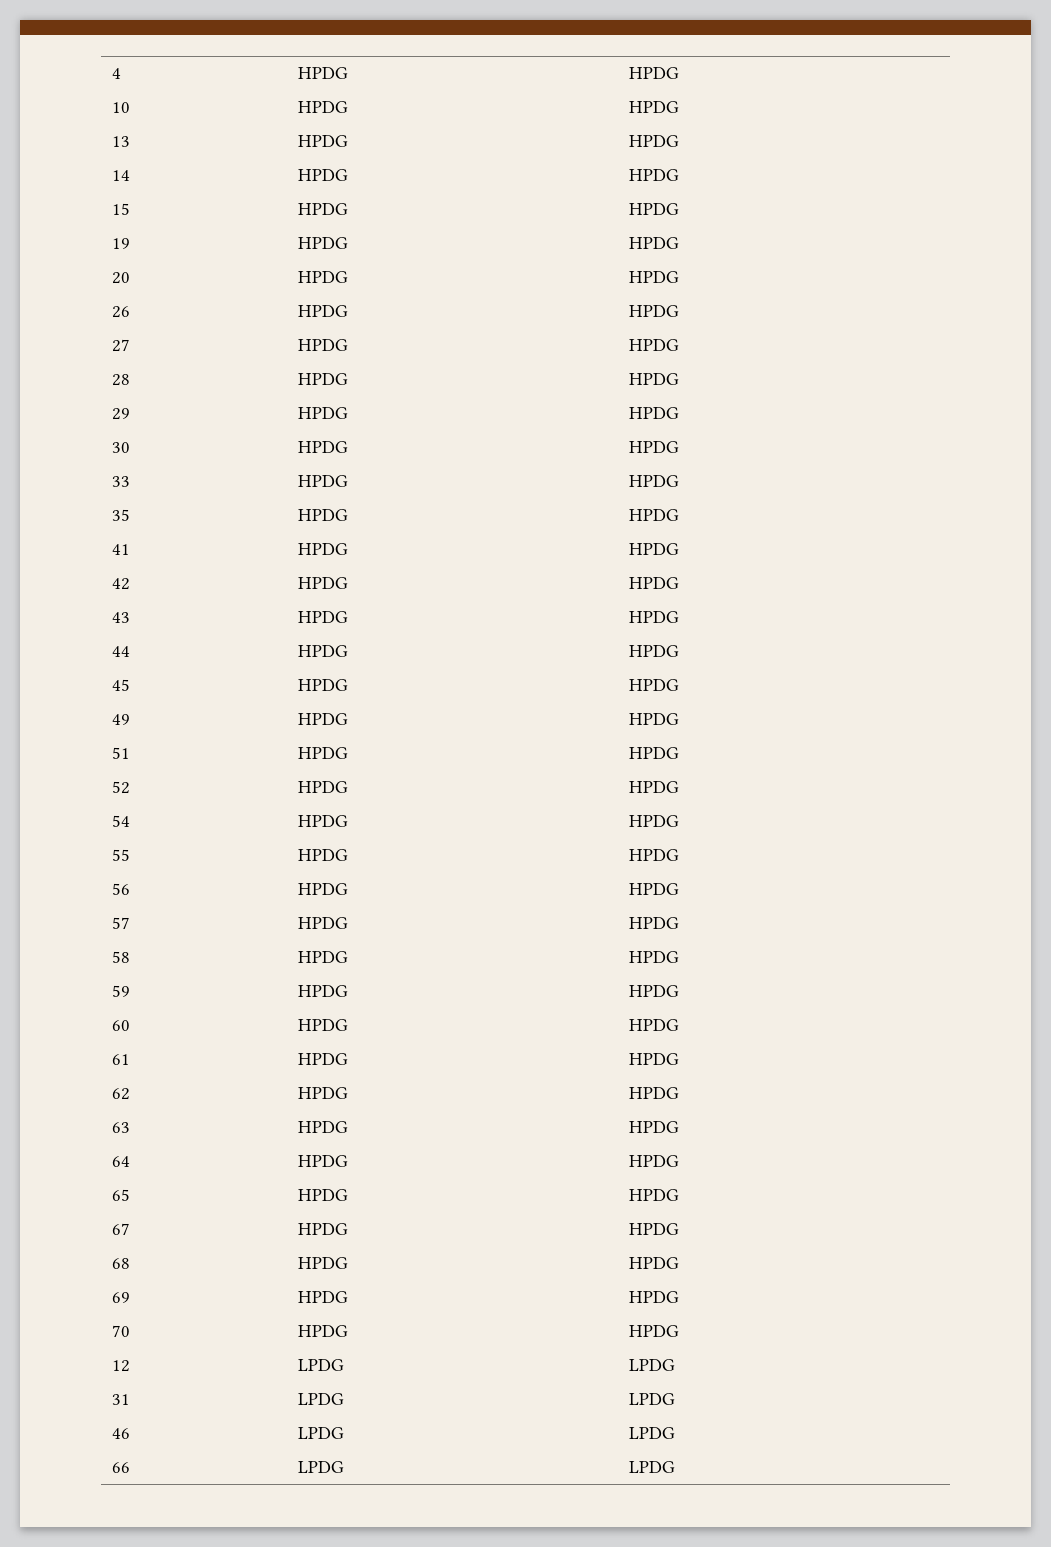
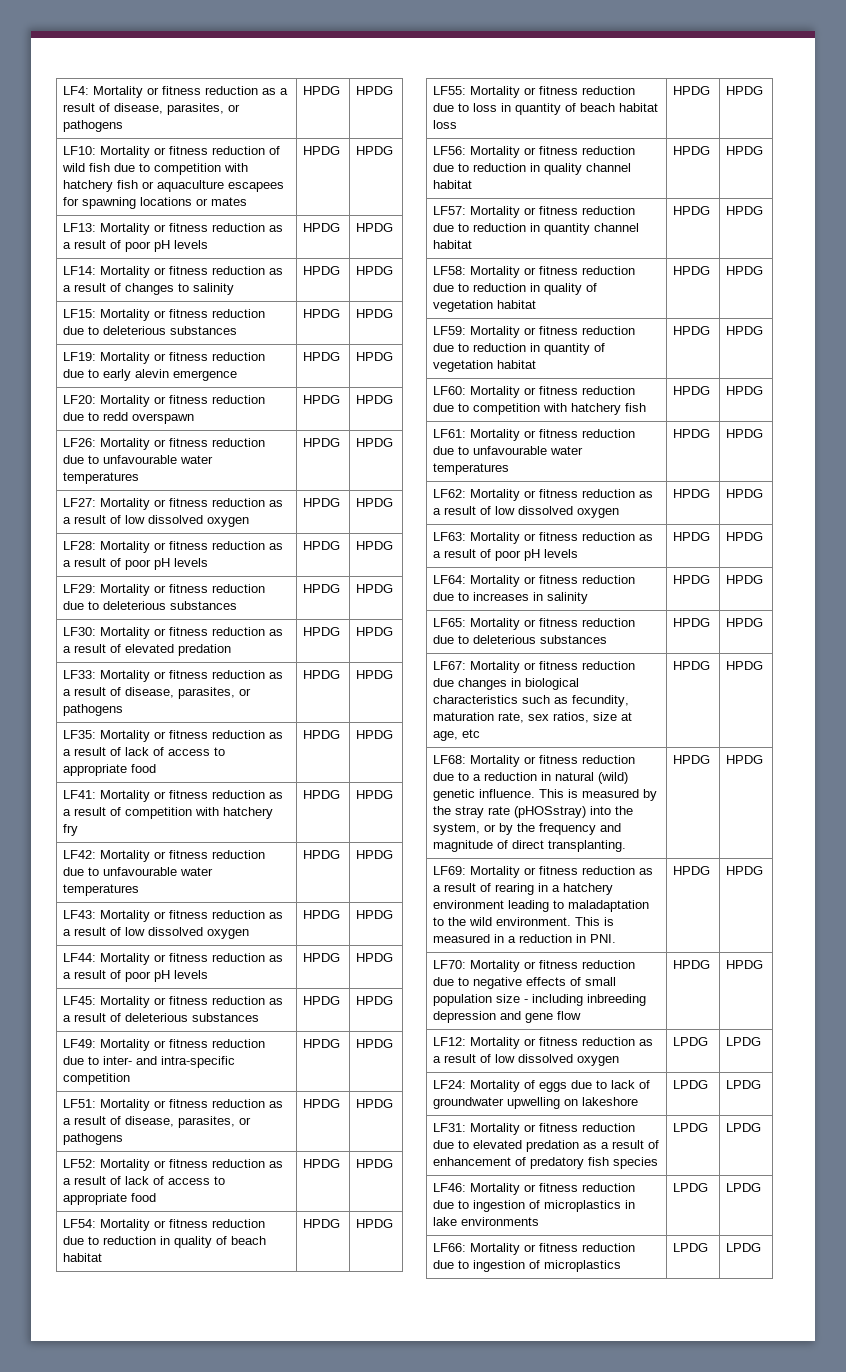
[112,68,122,79] [298,67,349,79] [629,67,680,79] [112,102,131,113] [298,101,349,113] [629,101,680,113] [112,136,131,147] [298,135,349,147] [629,135,680,147] [112,170,131,181] [298,169,349,181] [629,169,680,181] [112,203,131,215] [298,203,349,215] [629,203,680,215] [112,238,131,249] [298,237,349,249] [629,237,680,249] [112,272,131,284] [298,271,349,283] [629,271,680,283] [112,306,131,318] [298,305,349,317] [629,305,680,317] [112,339,131,352] [298,339,349,351] [629,339,680,351] [112,374,131,386] [298,373,349,385] [629,373,680,385] [112,408,131,420] [298,407,349,419] [629,407,680,419] [112,442,131,453] [298,441,349,453] [629,441,680,453] [112,476,131,487] [298,475,349,487] [629,475,680,487] [112,509,131,521] [298,509,349,521] [629,509,680,521] [112,544,131,555] [298,543,349,555] [629,543,680,555] [112,578,131,590] [298,577,349,589] [629,577,680,589] [112,612,131,623] [298,611,349,623] [629,611,680,623] [112,646,131,657] [298,645,349,657] [629,645,680,657] [112,679,131,691] [298,679,349,691] [629,679,680,691] [112,714,131,725] [298,713,349,725] [629,713,680,725] [112,747,131,759] [298,747,349,759] [629,747,680,759] [112,781,131,794] [298,781,349,793] [629,781,680,793] [112,815,131,827] [298,815,349,827] [629,815,680,827] [112,849,131,861] [298,849,349,861] [629,849,680,861] [112,883,131,895] [298,883,349,895] [629,883,680,895] [112,917,131,929] [298,917,349,929] [629,917,680,929] [112,951,131,963] [298,951,349,963] [629,951,680,963] [112,985,131,997] [298,985,349,997] [629,985,680,997] [112,1020,131,1031] [298,1019,349,1031] [629,1019,680,1031] [112,1054,131,1065] [298,1053,349,1065] [629,1053,680,1065] [112,1088,131,1100] [298,1087,349,1099] [629,1087,680,1099] [112,1122,131,1133] [298,1121,349,1133] [629,1121,680,1133] [112,1156,131,1167] [298,1155,349,1167] [629,1155,680,1167] [112,1189,131,1201] [298,1189,349,1201] [629,1189,680,1201] [112,1223,131,1235] [298,1223,349,1235] [629,1223,680,1235] [112,1258,131,1269] [298,1257,349,1269] [629,1257,680,1269] [112,1292,131,1303] [298,1291,349,1303] [629,1291,680,1303] [112,1325,131,1337] [298,1325,349,1337] [629,1325,680,1337] [112,1360,131,1372] [298,1359,345,1371] [629,1359,676,1371] [112,1394,131,1405] [298,1393,345,1405] [629,1393,676,1405] [112,1428,131,1439] [298,1427,345,1439] [629,1427,676,1439] [112,1462,131,1473] 4 | HPDG | HPDG // 10 | HPDG | HPDG // 13 | HPDG | HPDG // 14 | HPDG | HPDG // 15 | HPDG | HPDG // 19 | HPDG | HPDG // 20 | HPDG | HPDG // 26 | HPDG | HPDG // 27 | HPDG | HPDG // 28 | HPDG | HPDG // 29 | HPDG | HPDG // 30 | HPDG | HPDG // 33 | HPDG | HPDG // 35 | HPDG | HPDG // 41 | HPDG | HPDG // 42 | HPDG | HPDG // 43 | HPDG | HPDG // 44 | HPDG | HPDG // 45 | HPDG | HPDG // 49 | HPDG | HPDG // 51 | HPDG | HPDG // 52 | HPDG | HPDG // 54 | HPDG | HPDG // 55 | HPDG | HPDG // 56 | HPDG | HPDG // 57 | HPDG | HPDG // 58 | HPDG | HPDG // 59 | HPDG | HPDG // 60 | HPDG | HPDG // 61 | HPDG | HPDG // 62 | HPDG | HPDG // 63 | HPDG | HPDG // 64 | HPDG | HPDG // 65 | HPDG | HPDG // 67 | HPDG | HPDG // 68 | HPDG | HPDG // 69 | HPDG | HPDG // 70 | HPDG | HPDG // 12 | LPDG | LPDG // 31 | LPDG | LPDG // 46 | LPDG | LPDG // 66 -> [63,86,289,98] [63,103,241,115] [63,120,124,132] [303,86,341,95] [356,86,394,95] [63,146,281,158] [62,163,249,175] [63,180,285,192] [63,197,248,209] [303,146,341,155] [356,146,394,155] [63,223,284,235] [63,240,209,252] [303,223,341,232] [356,223,394,232] [63,266,284,278] [63,283,235,295] [303,266,341,275] [356,266,394,275] [63,309,266,321] [63,326,238,335] [303,309,341,318] [356,309,394,318] [63,352,266,364] [63,369,238,381] [303,352,341,361] [356,352,394,361] [63,395,266,407] [63,412,195,424] [303,395,341,404] [356,395,394,404] [63,438,266,450] [63,455,214,464] [63,472,140,484] [303,438,341,447] [356,438,394,447] [63,498,284,510] [63,515,250,527] [303,498,341,507] [356,498,394,507] [63,541,284,553] [63,558,209,570] [303,541,341,550] [356,541,394,550] [63,584,266,596] [63,601,238,610] [303,584,341,593] [356,584,394,593] [63,627,284,639] [63,644,232,656] [303,627,341,636] [356,627,394,636] [63,670,284,682] [63,687,252,699] [63,704,124,716] [303,670,341,679] [356,670,394,679] [63,730,284,742] [63,747,226,756] [63,764,157,776] [303,730,341,739] [356,730,394,739] [63,790,284,802] [63,807,274,819] [63,824,79,836] [303,790,341,799] [356,790,394,799] [63,850,266,862] [63,867,214,876] [63,884,140,896] [303,850,341,859] [356,850,394,859] [63,910,284,922] [63,927,250,939] [303,910,341,919] [356,910,394,919] [63,953,284,965] [63,970,209,982] [303,953,341,962] [356,953,394,962] [63,996,284,1008] [63,1013,260,1022] [303,996,341,1005] [356,996,394,1005] [63,1039,266,1051] [63,1056,236,1068] [63,1073,131,1085] [303,1039,341,1048] [356,1039,394,1048] [63,1099,284,1111] [63,1116,252,1128] [63,1133,124,1145] [303,1099,341,1108] [356,1099,394,1108] [63,1159,284,1171] [63,1176,226,1185] [63,1193,157,1205] [303,1159,341,1168] [356,1159,394,1168] [63,1219,266,1231] [63,1236,267,1248] [63,1253,103,1262] [303,1219,341,1228] [356,1219,394,1228] [433,86,636,98] [433,103,659,115] [433,120,458,129] [673,86,711,95] [726,86,764,95] [433,146,636,158] [433,163,632,175] [433,180,473,189] [673,146,711,155] [726,146,764,155] [433,206,636,218] [433,223,640,235] [433,240,473,249] [673,206,711,215] [726,206,764,215] [433,266,636,278] [433,283,598,295] [433,300,537,312] [673,266,711,275] [726,266,764,275] [433,326,636,338] [433,343,606,355] [433,360,537,372] [673,326,711,335] [726,326,764,335] [433,386,636,398] [433,403,647,415] [673,386,711,395] [726,386,764,395] [433,429,636,441] [433,446,584,455] [433,463,510,475] [673,429,711,438] [726,429,764,438] [433,489,654,501] [433,506,620,518] [673,489,711,498] [726,489,764,498] [433,532,654,544] [433,549,579,561] [673,532,711,541] [726,532,764,541] [433,575,636,587] [433,592,589,604] [673,575,711,584] [726,575,764,584] [433,618,636,630] [433,635,608,644] [673,618,711,627] [726,618,764,627] [433,661,636,673] [433,678,580,690] [433,695,630,707] [433,712,633,723] [433,729,481,741] [673,661,711,670] [726,661,764,670] [433,755,636,767] [433,772,629,784] [433,789,658,801] [433,806,634,818] [433,823,622,835] [433,840,627,852] [673,755,711,764] [726,755,764,764] [433,866,654,878] [433,883,614,895] [433,900,650,912] [433,917,615,926] [433,934,617,943] [673,866,711,875] [726,866,764,875] [433,960,636,972] [433,977,617,989] [433,994,647,1006] [433,1011,582,1023] [673,960,711,969] [726,960,764,969] [433,1037,654,1049] [433,1054,620,1066] [673,1037,709,1046] [726,1037,762,1046] [433,1080,651,1092] [433,1097,639,1109] [673,1080,709,1089] [726,1080,762,1089] [433,1123,636,1135] [433,1140,660,1152] [433,1157,659,1169] [673,1123,709,1132] [726,1123,762,1132] [433,1183,636,1195] [433,1200,636,1212] [433,1217,540,1226] [673,1183,709,1192] [726,1183,762,1192] [433,1243,636,1255] [433,1260,622,1272] LF4: Mortality or fitness reduction as a result of disease, parasites, or pathogens | HPDG | HPDG // LF10: Mortality or fitness reduction of wild fish due to competition with hatchery fish or aquaculture escapees for spawning locations or mates | HPDG | HPDG // LF13: Mortality or fitness reduction as a result of poor pH levels | HPDG | HPDG // LF14: Mortality or fitness reduction as a result of changes to salinity | HPDG | HPDG // LF15: Mortality or fitness reduction due to deleterious substances | HPDG | HPDG // LF19: Mortality or fitness reduction due to early alevin emergence | HPDG | HPDG // LF20: Mortality or fitness reduction due to redd overspawn | HPDG | HPDG // LF26: Mortality or fitness reduction due to unfavourable water temperatures | HPDG | HPDG // LF27: Mortality or fitness reduction as a result of low dissolved oxygen | HPDG | HPDG // LF28: Mortality or fitness reduction as a result of poor pH levels | HPDG | HPDG // LF29: Mortality or fitness reduction due to deleterious substances | HPDG | HPDG // LF30: Mortality or fitness reduction as a result of elevated predation | HPDG | HPDG // LF33: Mortality or fitness reduction as a result of disease, parasites, or pathogens | HPDG | HPDG // LF35: Mortality or fitness reduction as a result of lack of access to appropriate food | HPDG | HPDG // LF41: Mortality or fitness reduction as a result of competition with hatchery fry | HPDG | HPDG // LF42: Mortality or fitness reduction due to unfavourable water temperatures | HPDG | HPDG // LF43: Mortality or fitness reduction as a result of low dissolved oxygen | HPDG | HPDG // LF44: Mortality or fitness reduction as a result of poor pH levels | HPDG | HPDG // LF45: Mortality or fitness reduction as a result of deleterious substances | HPDG | HPDG // LF49: Mortality or fitness reduction due to inter- and intra-specific competition | HPDG | HPDG // LF51: Mortality or fitness reduction as a result of disease, parasites, or pathogens | HPDG | HPDG // LF52: Mortality or fitness reduction as a result of lack of access to appropriate food | HPDG | HPDG // LF54: Mortality or fitness reduction due to reduction in quality of beach habitat | HPDG | HPDG // LF55: Mortality or fitness reduction due to loss in quantity of beach habitat loss | HPDG | HPDG // LF56: Mortality or fitness reduction due to reduction in quality channel habitat | HPDG | HPDG // LF57: Mortality or fitness reduction due to reduction in quantity channel habitat | HPDG | HPDG // LF58: Mortality or fitness reduction due to reduction in quality of vegetation habitat | HPDG | HPDG // LF59: Mortality or fitness reduction due to reduction in quantity of vegetation habitat | HPDG | HPDG // LF60: Mortality or fitness reduction due to competition with hatchery fish | HPDG | HPDG // LF61: Mortality or fitness reduction due to unfavourable water temperatures | HPDG | HPDG // LF62: Mortality or fitness reduction as a result of low dissolved oxygen | HPDG | HPDG // LF63: Mortality or fitness reduction as a result of poor pH levels | HPDG | HPDG // LF64: Mortality or fitness reduction due to increases in salinity | HPDG | HPDG // LF65: Mortality or fitness reduction due to deleterious substances | HPDG | HPDG // LF67: Mortality or fitness reduction due changes in biological characteristics such as fecundity, maturation rate, sex ratios, size at age, etc | HPDG | HPDG // LF68: Mortality or fitness reduction due to a reduction in natural (wild) genetic influence. This is measured by the stray rate (pHOSstray) into the system, or by the frequency and magnitude of direct transplanting. | HPDG | HPDG // LF69: Mortality or fitness reduction as a result of rearing in a hatchery environment leading to maladaptation to the wild environment. This is measured in a reduction in PNI. | HPDG | HPDG // LF70: Mortality or fitness reduction due to negative effects of small population size - including inbreeding depression and gene flow | HPDG | HPDG // LF12: Mortality or fitness reduction as a result of low dissolved oxygen | LPDG | LPDG // LF24: Mortality of eggs due to lack of groundwater upwelling on lakeshore | LPDG | LPDG // LF31: Mortality or fitness reduction due to elevated predation as a result of enhancement of predatory fish species | LPDG | LPDG // LF46: Mortality or fitness reduction due to ingestion of microplastics in lake environments | LPDG | LPDG // LF66: Mortality or fitness reduction due to ingestion of microplastics

